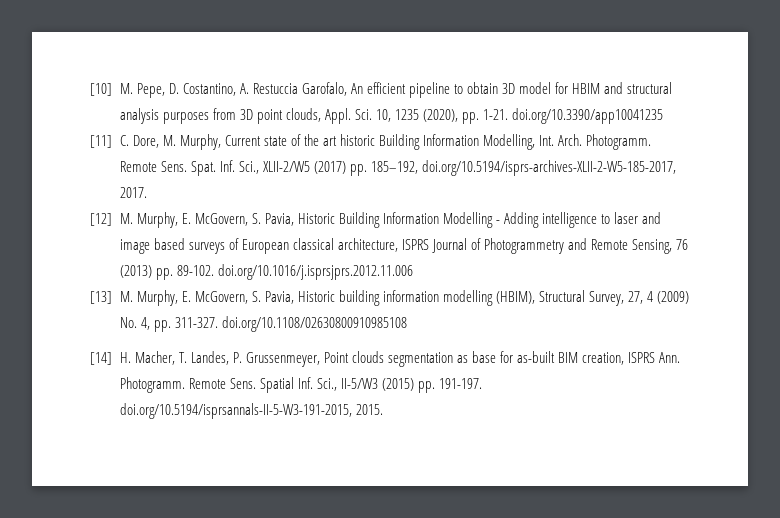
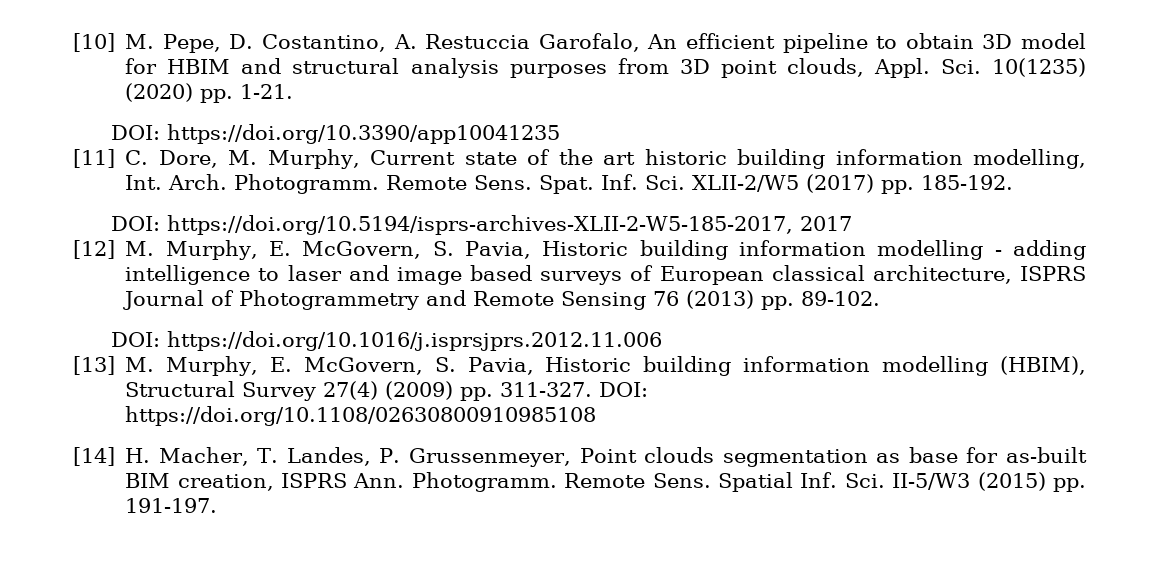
[375,109,459,122] 10, 1235 (2020), -> [992,58,1086,77] [125,83,194,102] 10(1235) (2020)
[512,108,664,124] doi.org/10.3390/app10041235 -> [110,124,560,144] // DOI: https://doi.org/10.3390/app10041235
[379,134,536,150] Building Information Modelling, -> [737,149,1086,169] building information modelling,
[238,161,259,174] Sci., -> [645,175,686,190] Sci.
[370,160,676,176] [119,187,147,198] 185–192, doi.org/10.5194/isprs-archives-XLII-2-W5-185-2017, 2017. -> [921,175,1014,190] [110,215,852,235] 185-192. // DOI: https://doi.org/10.5194/isprs-archives-XLII-2-W5-185-2017, 2017
[338,212,540,228] Building Information Modelling - Adding -> [639,240,1086,260] building information modelling - adding
[632,239,673,254] Sensing, -> [561,291,647,310] Sensing
[217,264,413,280] doi.org/10.1016/j.isprsjprs.2012.11.006 -> [110,331,662,351] // DOI: https://doi.org/10.1016/j.isprsjprs.2012.11.006
[589,291,690,306] [119,316,407,332] Survey, 27, 4 (2009) No. 4, pp. 311-327. doi.org/10.1108/02630800910985108 -> [242,381,649,401] [125,406,597,426] Survey 27(4) (2009) pp. 311-327. DOI: https://doi.org/10.1108/02630800910985108
[316,378,337,391] Sci., -> [844,473,885,488] Sci.
[119,403,383,419] doi.org/10.5194/isprsannals-II-5-W3-191-2015, 2015. -> (218, 505) none

